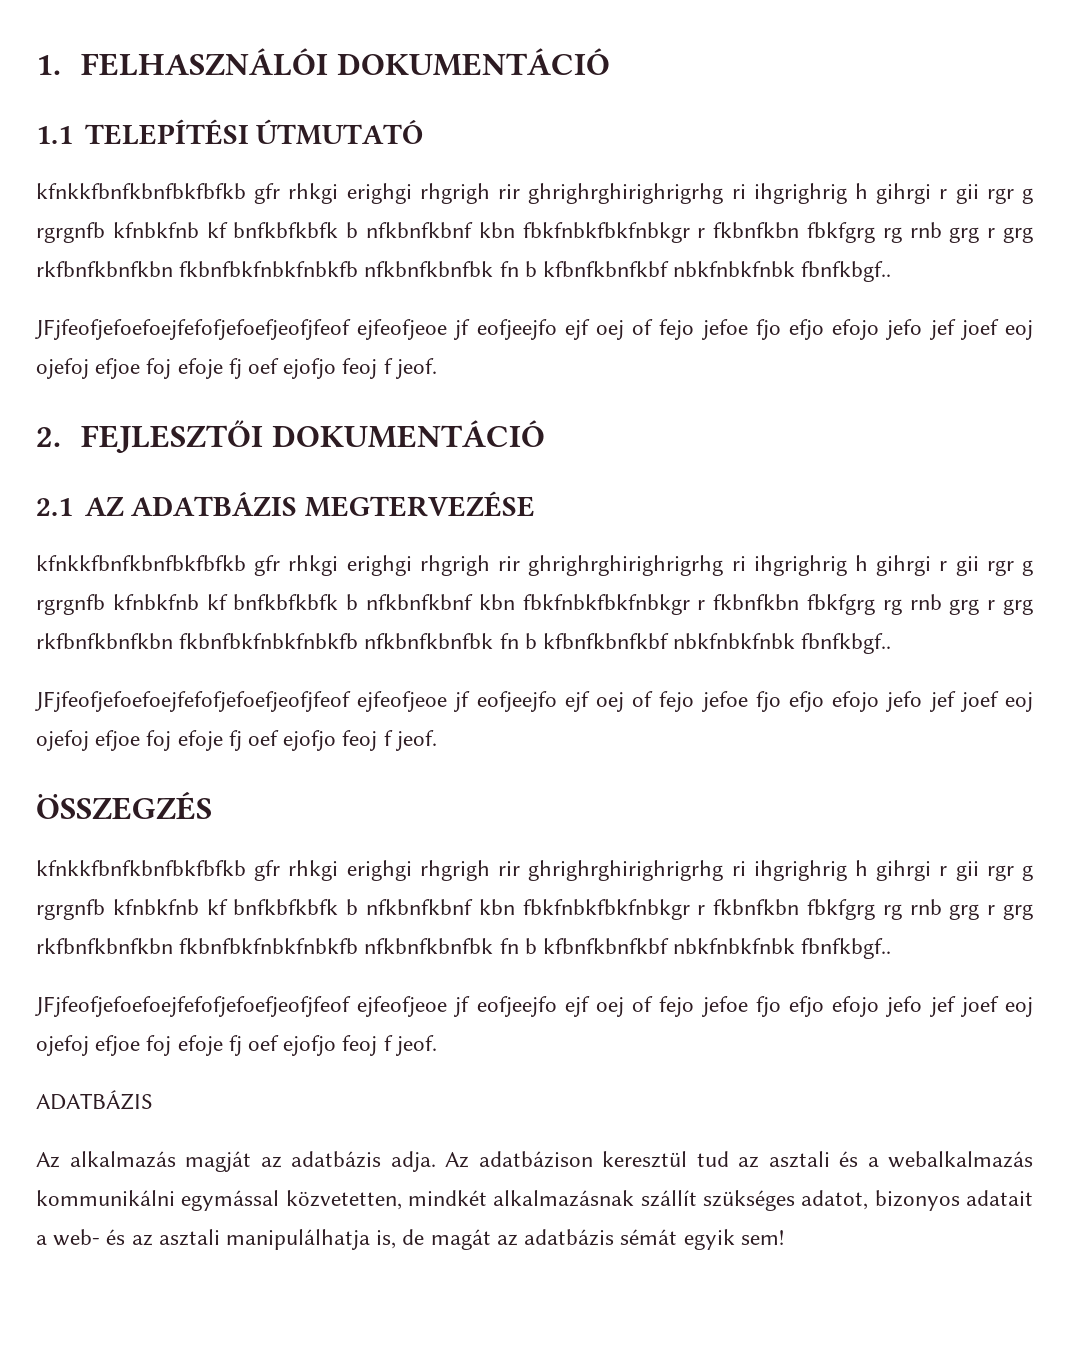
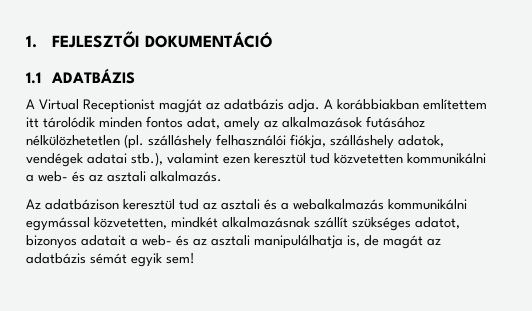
[80,48,610,76] [36,119,424,145] [36,183,1033,204] [36,222,1033,243] [36,261,892,282] [35,319,1034,340] [36,358,437,379] [36,420,545,453] [36,491,536,517] [36,555,1033,576] [36,594,1033,615] [36,633,892,654] [35,691,1034,712] [36,730,437,751] [36,791,212,820] [36,860,1033,881] [36,899,1033,920] [36,938,892,959] [35,996,1034,1017] [36,1035,437,1056] [36,1090,153,1110] [36,1151,436,1172] FELHASZNÁLÓI DOKUMENTÁCIÓ // 1.1 TELEPÍTÉSI ÚTMUTATÓ // kfnkkfbnfkbnfbkfbfkb gfr rhkgi erighgi rhgrigh rir ghrighrghirighrigrhg ri ihgrighrig h gihrgi r gii rgr g rgrgnfb kfnbkfnb kf bnfkbfkbfk b nfkbnfkbnf kbn fbkfnbkfbkfnbkgr r fkbnfkbn fbkfgrg rg rnb grg r grg rkfbnfkbnfkbn fkbnfbkfnbkfnbkfb nfkbnfkbnfbk fn b kfbnfkbnfkbf nbkfnbkfnbk fbnfkbgf.. // JFjfeofjefoefoejfefofjefoefjeofjfeof ejfeofjeoe jf eofjeejfo ejf oej of fejo jefoe fjo efjo efojo jefo jef joef eoj ojefoj efjoe foj efoje fj oef ejofjo feoj f jeof. // 2. FEJLESZTŐI DOKUMENTÁCIÓ // 2.1 AZ ADATBÁZIS MEGTERVEZÉSE // kfnkkfbnfkbnfbkfbfkb gfr rhkgi erighgi rhgrigh rir ghrighrghirighrigrhg ri ihgrighrig h gihrgi r gii rgr g rgrgnfb kfnbkfnb kf bnfkbfkbfk b nfkbnfkbnf kbn fbkfnbkfbkfnbkgr r fkbnfkbn fbkfgrg rg rnb grg r grg rkfbnfkbnfkbn fkbnfbkfnbkfnbkfb nfkbnfkbnfbk fn b kfbnfkbnfkbf nbkfnbkfnbk fbnfkbgf.. // JFjfeofjefoefoejfefofjefoefjeofjfeof ejfeofjeoe jf eofjeejfo ejf oej of fejo jefoe fjo efjo efojo jefo jef joef eoj ojefoj efjoe foj efoje fj oef ejofjo feoj f jeof. // ÖSSZEGZÉS // kfnkkfbnfkbnfbkfbfkb gfr rhkgi erighgi rhgrigh rir ghrighrghirighrigrhg ri ihgrighrig h gihrgi r gii rgr g rgrgnfb kfnbkfnb kf bnfkbfkbfk b nfkbnfkbnf kbn fbkfnbkfbkfnbkgr r fkbnfkbn fbkfgrg rg rnb grg r grg rkfbnfkbnfkbn fkbnfbkfnbkfnbkfb nfkbnfkbnfbk fn b kfbnfkbnfkbf nbkfnbkfnbk fbnfkbgf.. // JFjfeofjefoefoejfefofjefoefjeofjfeof ejfeofjeoe jf eofjeejfo ejf oej of fejo jefoe fjo efjo efojo jefo jef joef eoj ojefoj efjoe foj efoje fj oef ejofjo feoj f jeof. // ADATBÁZIS // Az alkalmazás magját az adatbázis adja. -> [51,31,273,48] [26,68,135,84] [26,99,487,113] [26,116,425,131] [26,134,444,149] [26,152,486,167] [26,171,222,182] FEJLESZTŐI DOKUMENTÁCIÓ // 1.1 ADATBÁZIS // A Virtual Receptionist magját az adatbázis adja. A korábbiakban említettem itt tárolódik minden fontos adat, amely az alkalmazások futásához nélkülözhetetlen (pl. szálláshely felhasználói fiókja, szálláshely adatok, vendégek adatai stb.), valamint ezen keresztül tud közvetetten kommunikálni a web- és az asztali alkalmazás. //

